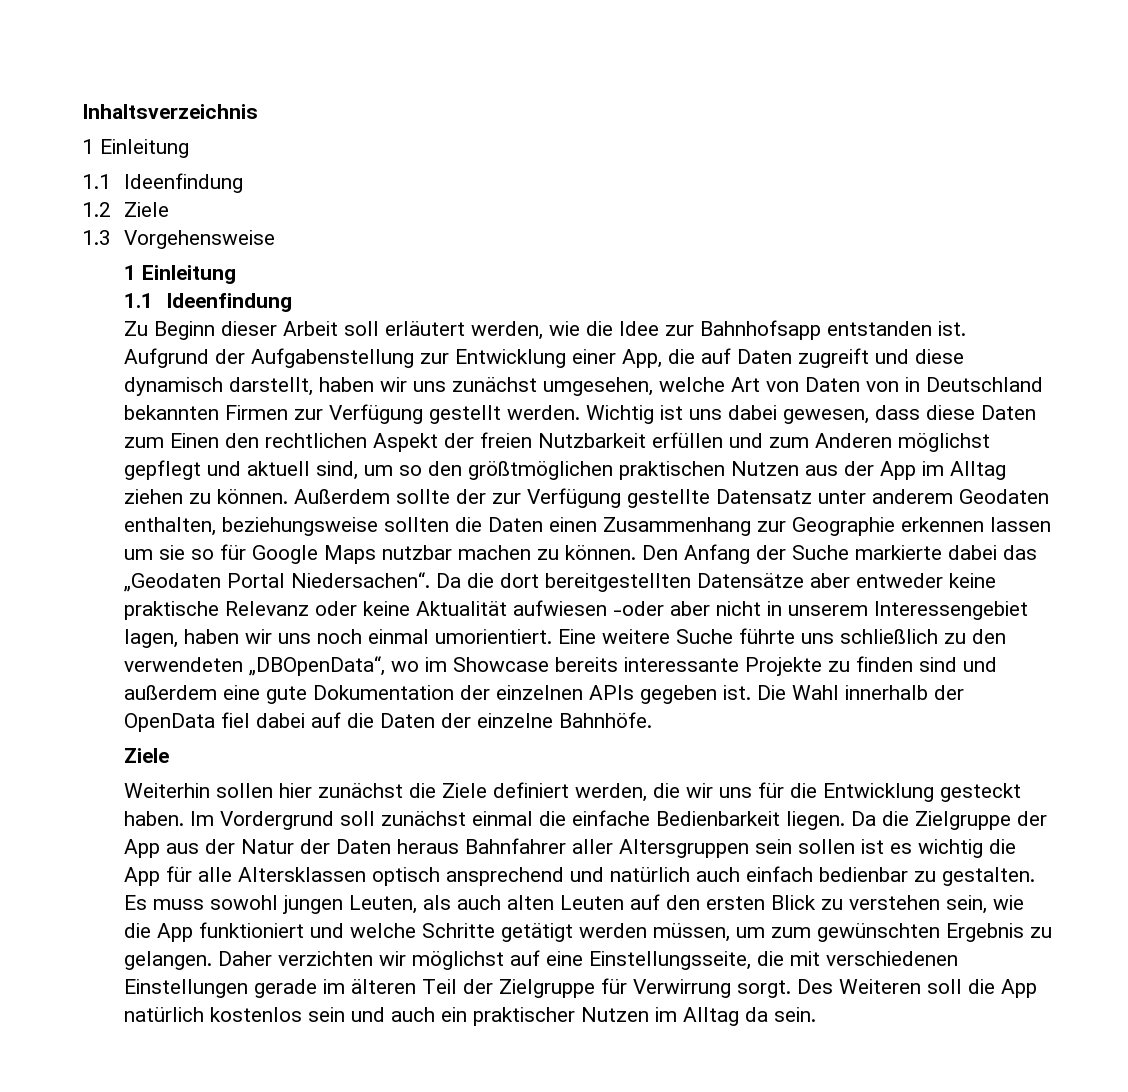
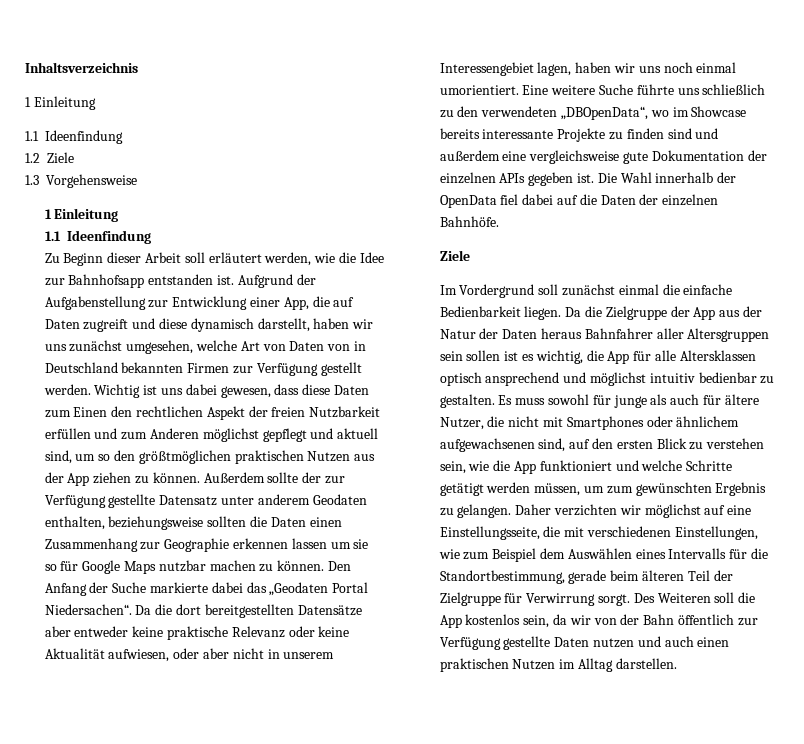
[921,461,1006,480] im Alltag -> (90, 479) none
[512,600,664,616] aufwiesen -oder -> [108,648,200,662] aufwiesen, oder
(260, 692) none -> [529,150,620,164] vergleichsweise
[476,713,553,728] einzelne -> [662,194,719,206] einzelnen
[123,782,1021,802] [123,811,184,826] Weiterhin sollen hier zunächst die Ziele definiert werden, die wir uns für die Entwicklung gesteckt haben. -> (470, 255) none
[917,839,983,858] wichtig -> [535,350,583,364] wichtig,
[609,866,813,882] natürlich auch einfach -> [589,372,695,386] möglichst intuitiv
[282,895,624,914] jungen Leuten, als auch alten Leuten -> [592,394,759,408] [439,416,740,430] [439,438,566,452] für junge als auch für ältere Nutzer, die nicht mit Smartphones oder ähnlichem aufgewachsenen sind,
[123,979,345,998] Einstellungen gerade im -> [674,526,758,540] [438,548,768,562] [439,570,640,584] Einstellungen, wie zum Beispiel dem Auswählen eines Intervalls für die Standortbestimmung, gerade beim
[123,1007,575,1026] natürlich kostenlos sein und auch ein praktischer -> [465,614,758,628] [439,636,730,650] [439,658,509,672] kostenlos sein, da wir von der Bahn öffentlich zur Verfügung gestellte Daten nutzen und auch einen praktischen
[744,1007,816,1022] da sein. -> [615,658,677,669] darstellen.

